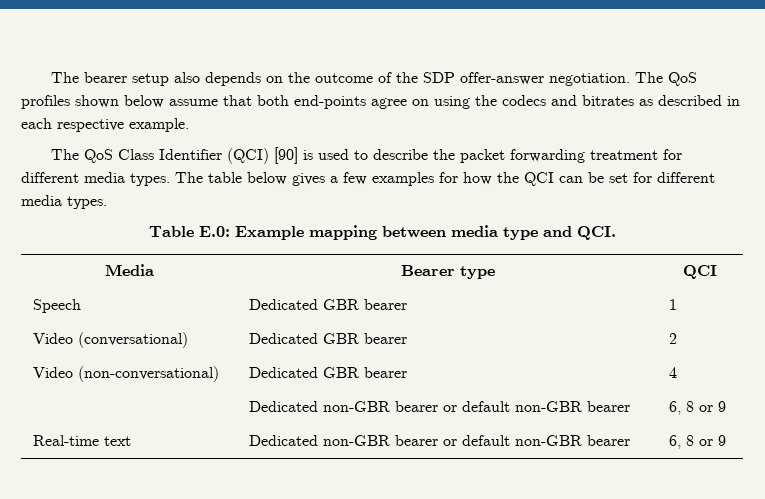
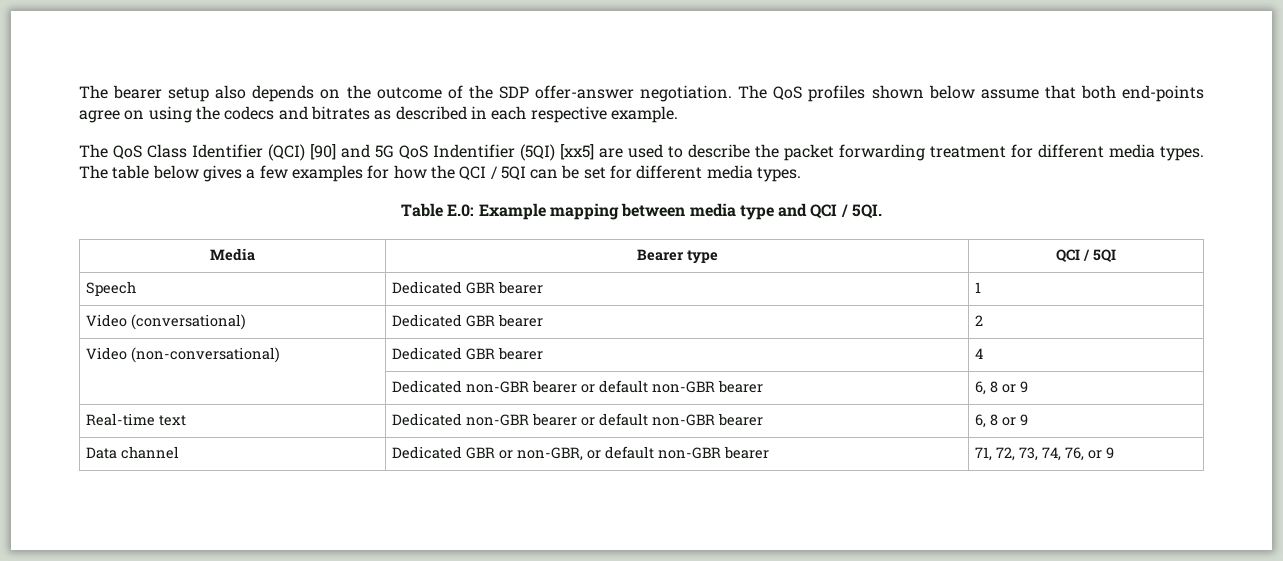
[302,150,313,160] is -> [341,144,623,161] and 5G QoS Indentifier (5QI) [xx5] are
(554, 179) none -> [490,166,526,180] / 5QI
[577,226,616,240] QCI. -> [810,204,883,219] QCI / 5QI.
(717, 272) none -> [1083,249,1116,262] / 5QI
(727, 440) none -> [86,446,180,459] [392,446,770,461] [975,447,1115,461] // Data channel | Dedicated GBR or non-GBR, or default non-GBR bearer | 71, 72, 73, 74, 76, or 9

